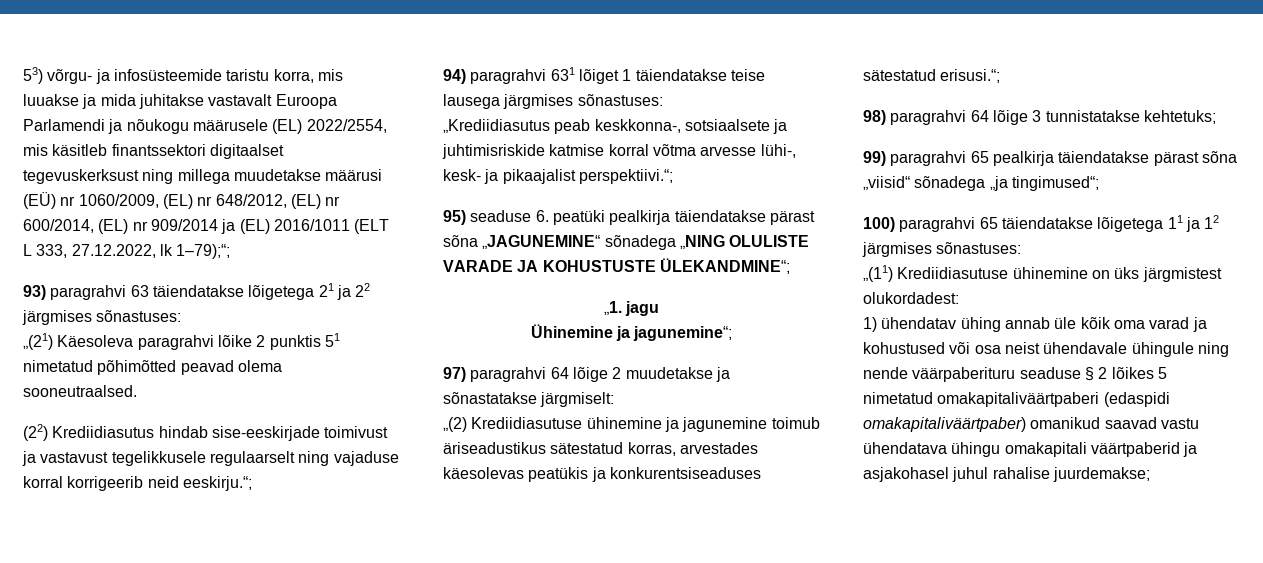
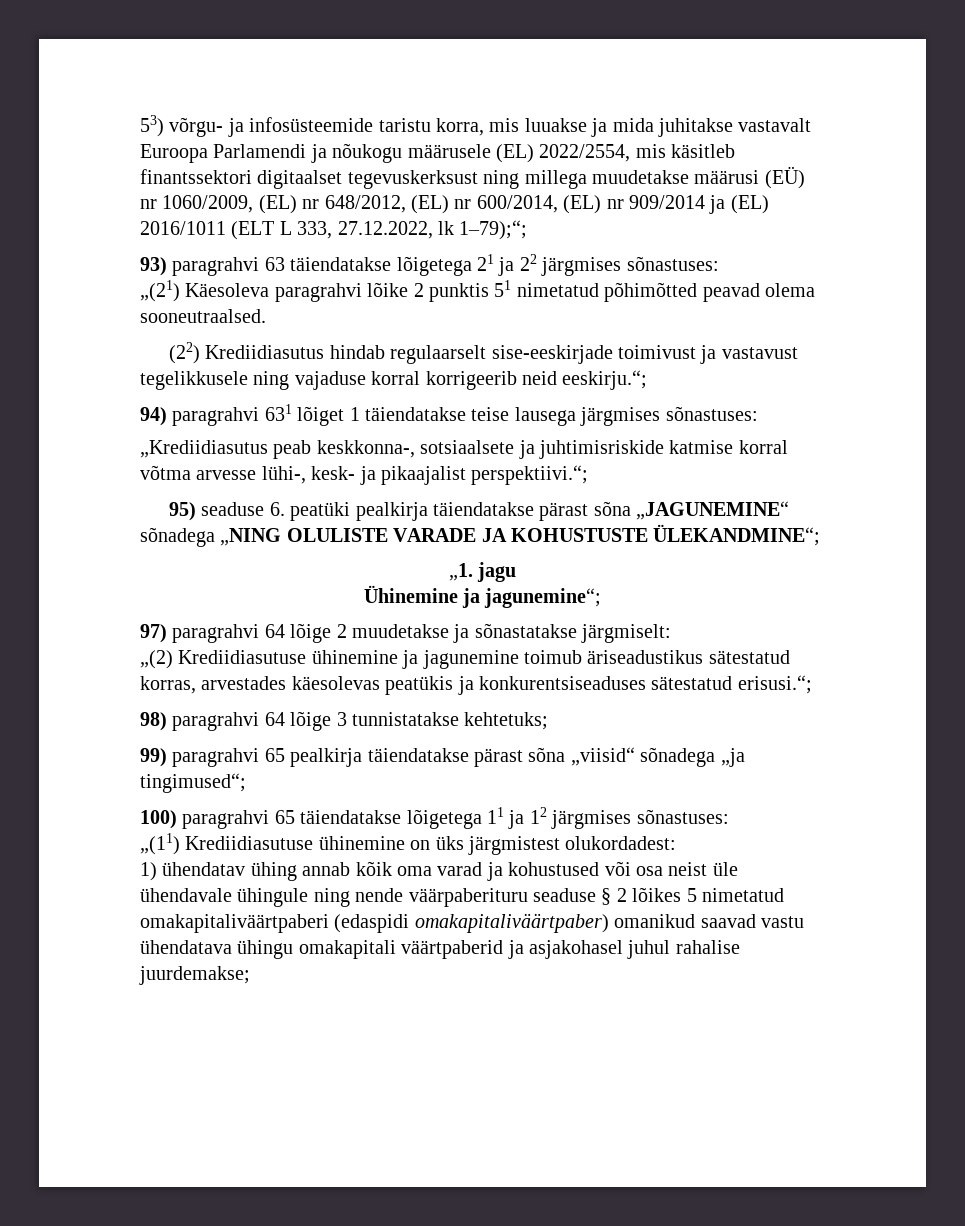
(208, 432) none -> [390,345,487,364] regulaarselt
[209,451,295,466] regulaarselt -> (248, 380) none
[1054,317,1077,329] üle -> (351, 869) none
(1040, 348) none -> [712,862,738,876] üle

